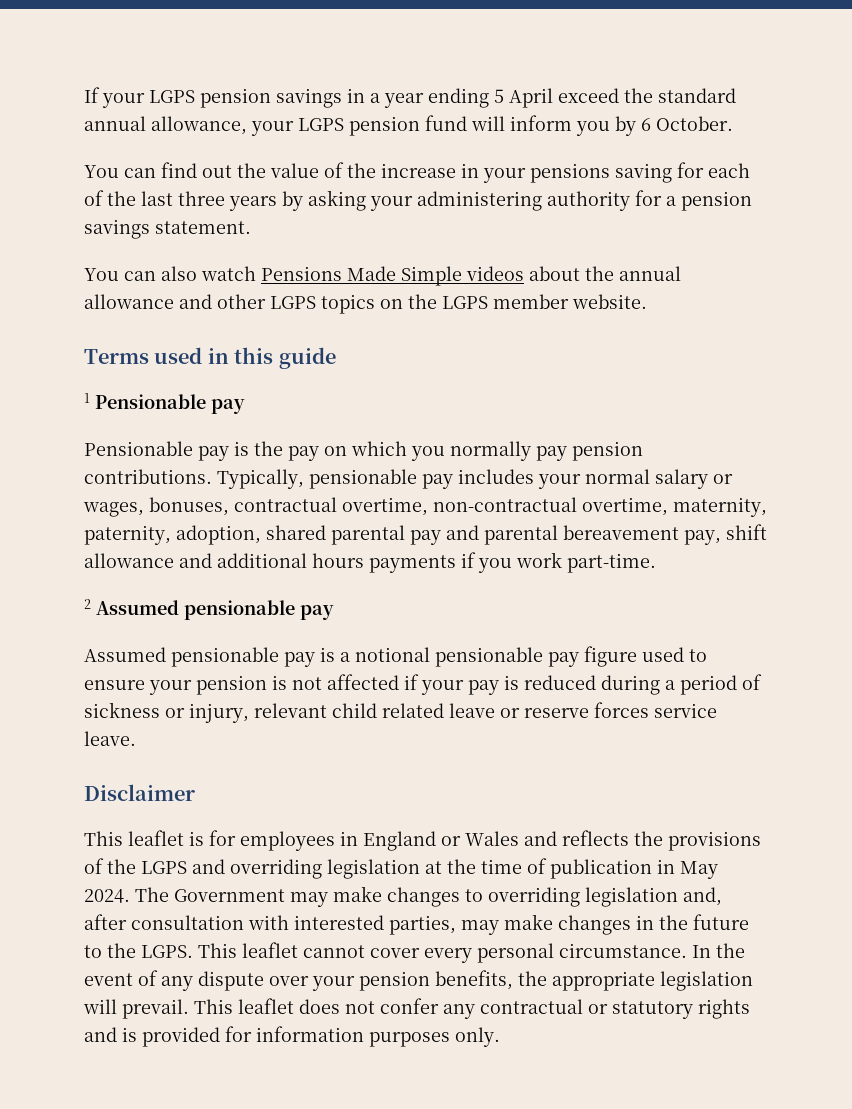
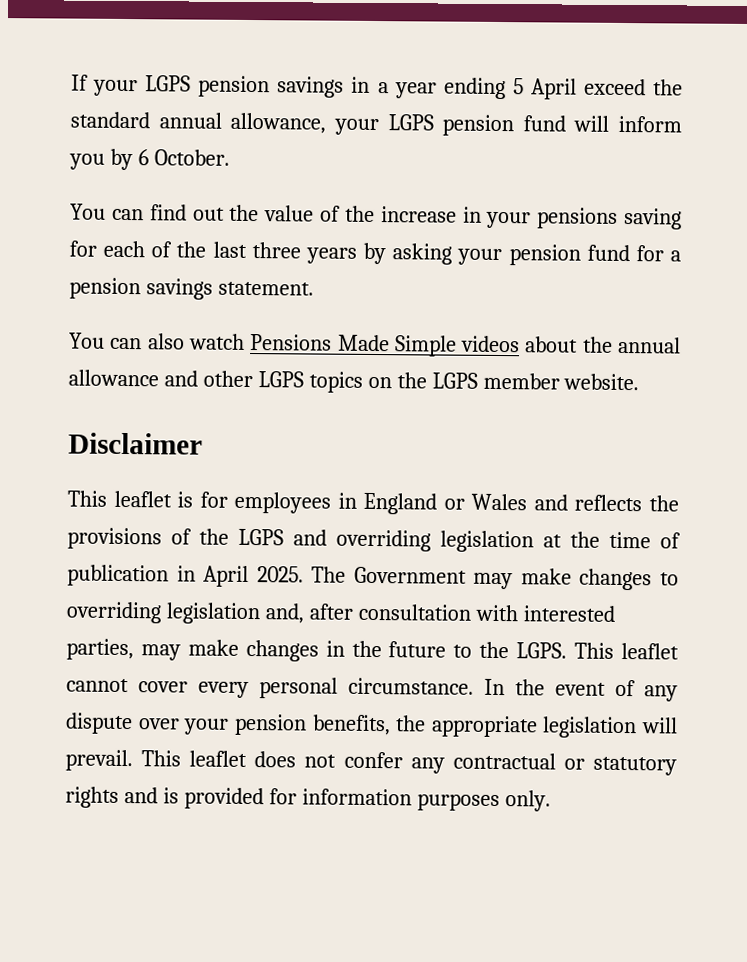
[417,191,630,211] administering authority -> [508,244,630,266] pension fund
[84,347,336,369] [84,393,245,414] [84,441,643,461] [84,469,733,489] [83,497,767,517] [84,524,767,545] [84,552,656,573] [84,599,334,620] [84,646,707,667] [84,674,762,695] [84,702,717,723] [84,731,136,746] // Terms used in this guide // 1 Pensionable pay // Pensionable pay is the pay on which you normally pay pension contributions. Typically, pensionable pay includes your normal salary or wages, bonuses, contractual overtime, non-contractual overtime, maternity, paternity, adoption, shared parental pay and parental bereavement pay, shift allowance and additional hours payments if you work part-time. // 2 Assumed pensionable pay // Assumed pensionable pay is a notional pensionable pay figure used to ensure your pension is not affected if your pay is reduced during a period of sickness or injury, relevant child related leave or reserve forces service leave. -> (640, 382) none
[680,861,718,879] [84,889,130,903] May 2024. -> [203,565,304,588] April 2025.

